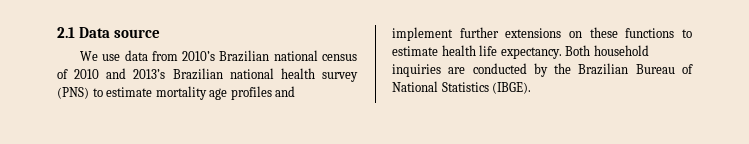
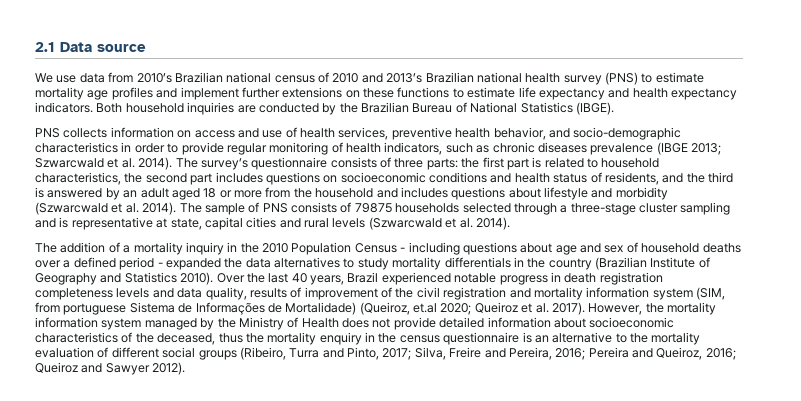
[441,45,562,59] health life expectancy. -> [518,87,737,100] [35,102,93,113] life expectancy and health expectancy indicators.
(532, 88) none -> [35,127,682,140] [35,142,721,155] [35,157,660,170] [35,172,733,185] [35,187,668,200] [35,202,731,215] [35,217,510,230] [35,242,741,255] [35,257,710,270] [35,272,663,285] [35,287,725,300] [35,302,716,315] [35,317,675,330] [35,332,701,345] [35,347,736,360] [35,362,186,375] // PNS collects information on access and use of health services, preventive health behavior, and socio-demographic characteristics in order to provide regular monitoring of health indicators, such as chronic diseases prevalence (IBGE 2013; Szwarcwald et al. 2014). The survey’s questionnaire consists of three parts: the first part is related to household characteristics, the second part includes questions on socioeconomic conditions and health status of residents, and the third is answered by an adult aged 18 or more from the household and includes questions about lifestyle and morbidity (Szwarcwald et al. 2014). The sample of PNS consists of 79875 households selected through a three-stage cluster sampling and is representative at state, capital cities and rural levels (Szwarcwald et al. 2014). // The addition of a mortality inquiry in the 2010 Population Census - including questions about age and sex of household deaths over a defined period - expanded the data alternatives to study mortality differentials in the country (Brazilian Institute of Geography and Statistics 2010). Over the last 40 years, Brazil experienced notable progress in death registration completeness levels and data quality, results of improvement of the civil registration and mortality information system (SIM, from portuguese Sistema de Informações de Mortalidade) (Queiroz, et.al 2020; Queiroz et al. 2017). However, the mortality information system managed by the Ministry of Health does not provide detailed information about socioeconomic characteristics of the deceased, thus the mortality enquiry in the census questionnaire is an alternative to the mortality evaluation of different social groups (Ribeiro, Turra and Pinto, 2017; Silva, Freire and Pereira, 2016; Pereira and Queiroz, 2016; Queiroz and Sawyer 2012).

